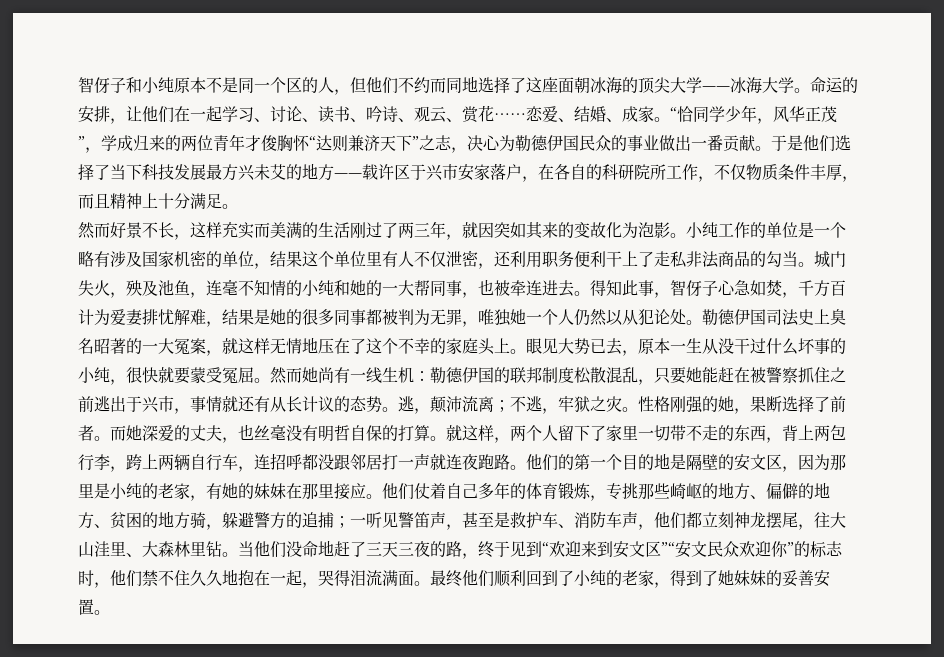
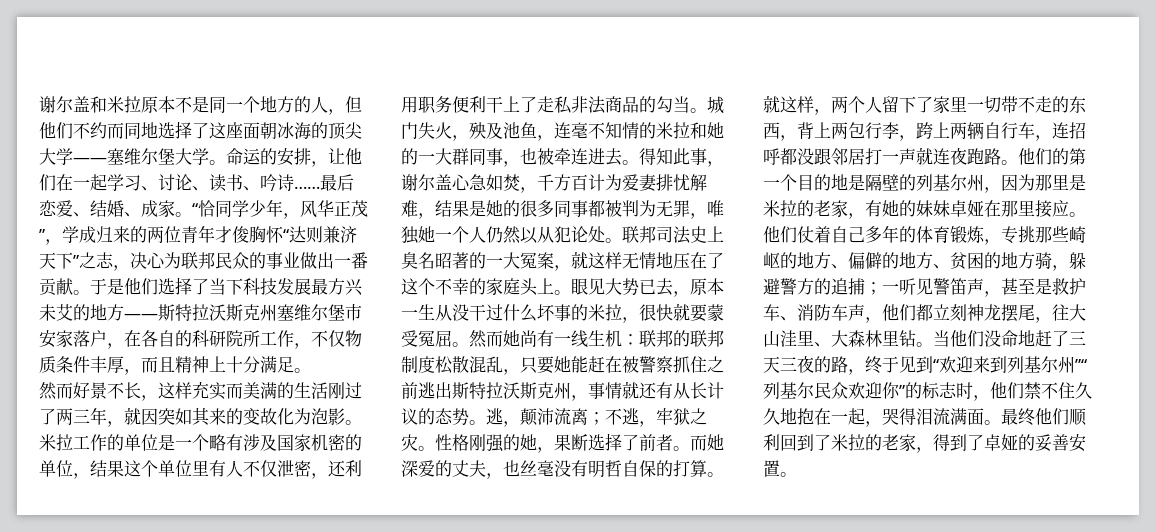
[78,77,174,93] 智伢子和小纯 -> [39,96,141,113] 谢尔盖和米拉
[286,77,302,93] 区 -> [260,96,294,113] 地方
[730,77,762,94] 冰海 -> [107,148,175,165] 塞维尔堡
[398,105,526,123] 、观云、赏花…… -> [294,174,354,191] ……最后
[515,135,579,152] 勒德伊国 -> [181,252,215,269] 联邦
[362,164,443,181] 载许区于兴 -> [158,304,345,322] 斯特拉沃斯克州塞维尔堡
[686,222,718,238] 小纯 -> [39,434,73,451] 米拉
[302,280,334,296] 小纯 -> [656,122,690,139] 米拉
[414,280,430,296] 帮 -> [452,148,469,165] 群
[670,280,718,296] 智伢子 -> [401,174,452,191] 谢尔盖
[702,309,766,326] 勒德伊国 -> [622,226,656,243] 联邦
[78,367,110,383] 小纯 -> [588,304,622,321] 米拉
[430,367,494,384] 勒德伊国 -> [639,330,673,347] 联邦
[126,396,174,413] 于兴市 -> [452,382,571,400] 斯特拉沃斯克州
[734,454,782,471] 安文区 -> [916,174,984,191] 列基尔州
[110,483,142,499] 小纯 -> [763,200,797,217] 米拉
(286, 491) none -> [950,200,984,217] 卓娅
[613,541,707,558] 安文区”“安文 -> [1007,356,1087,373] [763,382,814,399] 列基尔州”“列基尔
[574,570,606,586] 小纯 -> [831,434,865,451] 米拉
[718,570,766,586] 她妹妹 -> [984,434,1018,451] 卓娅

